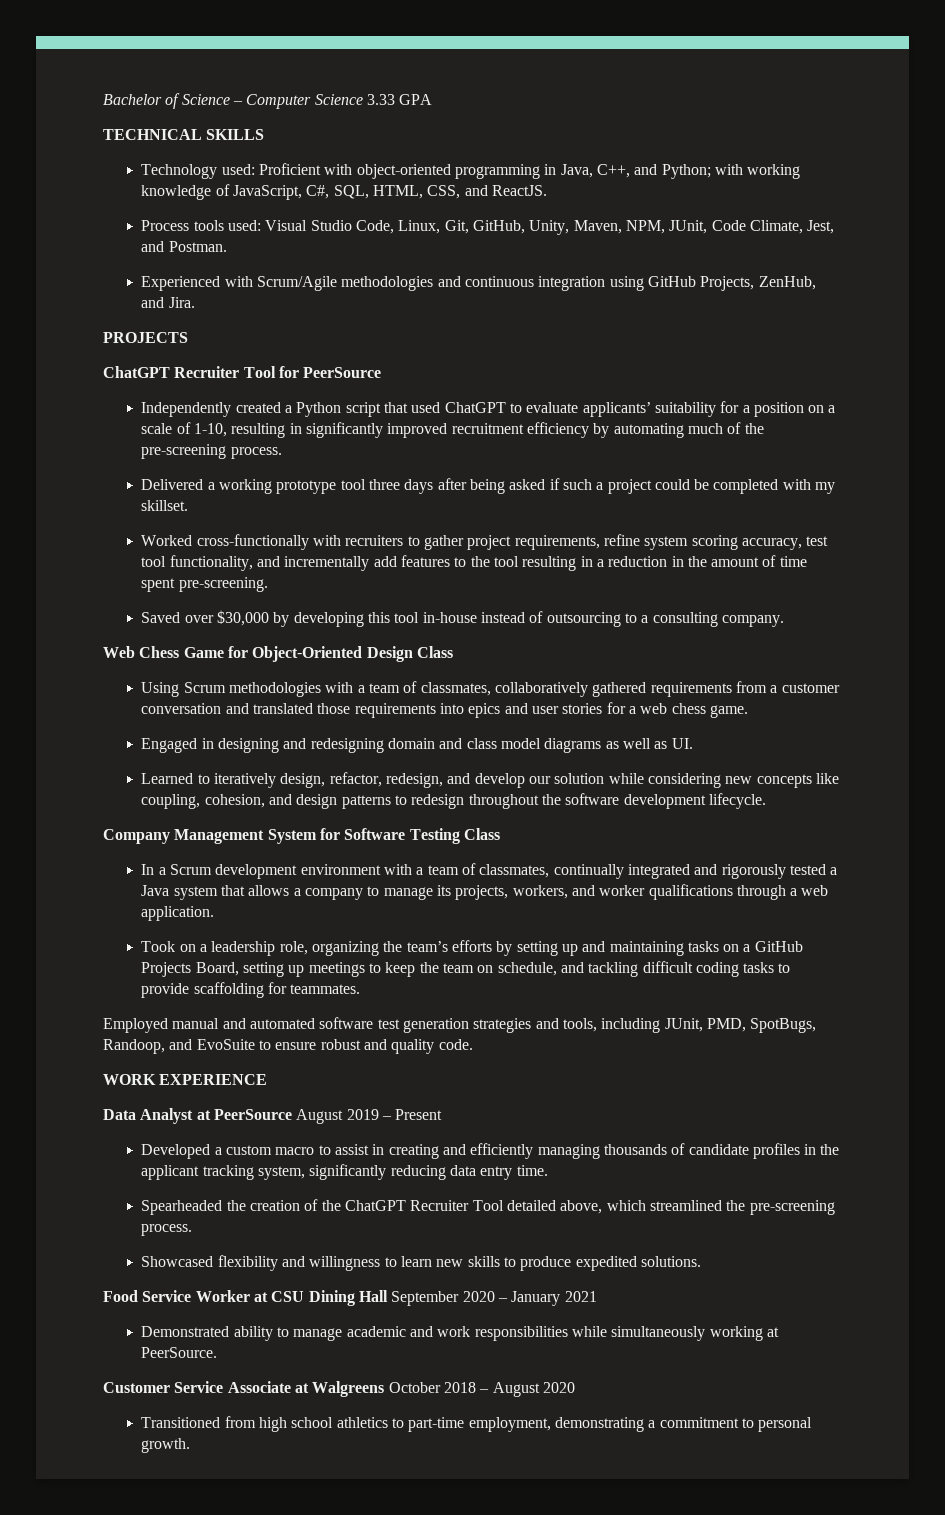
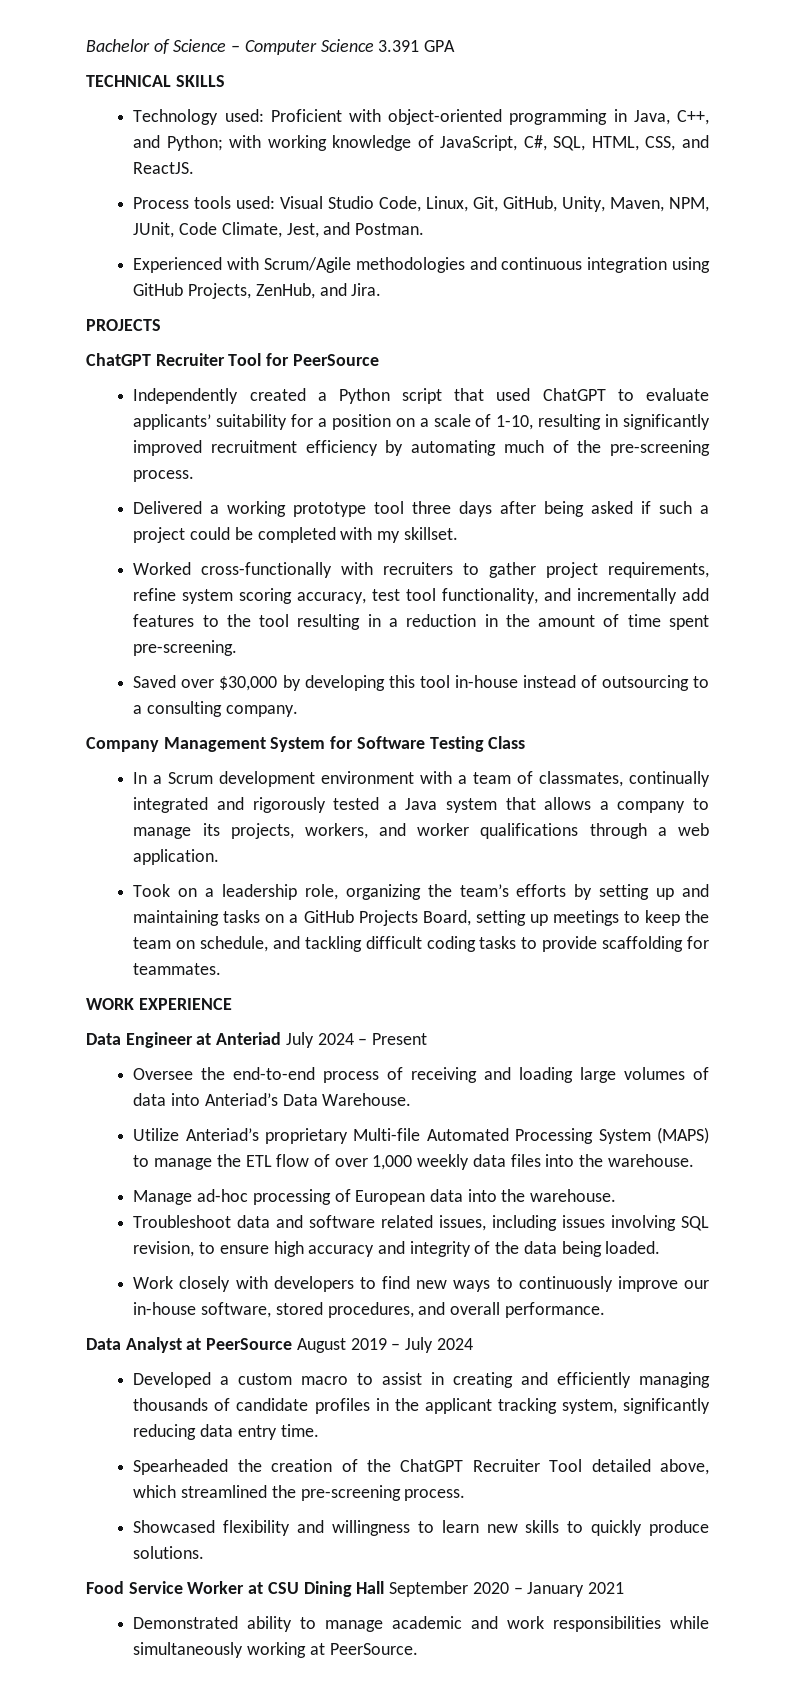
[366,94,395,105] 3.33 -> [378,40,420,52] 3.391
[103,646,453,662] [141,681,840,697] [141,702,748,718] [141,738,693,753] [141,772,839,788] [141,793,766,809] // Web Chess Game for Object-Oriented Design Class // Using Scrum methodologies with a team of classmates, collaboratively gathered requirements from a customer conversation and translated those requirements into epics and user stories for a web chess game. // Engaged in designing and redesigning domain and class model diagrams as well as UI. // Learned to iteratively design, refactor, redesign, and develop our solution while considering new concepts like coupling, cohesion, and design patterns to redesign throughout the software development lifecycle. -> (298, 711) none
[103,1017,817,1033] [103,1039,473,1054] [103,1074,268,1085] Employed manual and automated software test generation strategies and tools, including JUnit, PMD, SpotBugs, Randoop, and EvoSuite to ensure robust and quality code. // WORK EXPERIENCE -> [86,998,232,1010] [86,1032,428,1048] [133,1067,709,1083] [133,1093,412,1106] [133,1127,710,1144] [133,1154,694,1170] [133,1189,617,1205] [133,1215,710,1231] [133,1241,661,1257] [133,1276,709,1292] [133,1302,605,1318] WORK EXPERIENCE // Data Engineer at Anteriad July 2024 – Present // Oversee the end-to-end process of receiving and loading large volumes of data into Anteriad’s Data Warehouse. // Utilize Anteriad’s proprietary Multi-file Automated Processing System (MAPS) to manage the ETL flow of over 1,000 weekly data files into the warehouse. // Manage ad-hoc processing of European data into the warehouse. // Troubleshoot data and software related issues, including issues involving SQL revision, to ensure high accuracy and integrity of the data being loaded. // Work closely with developers to find new ways to continuously improve our in-house software, stored procedures, and overall performance.
[395,1109,443,1120] Present -> [405,1337,473,1353] July 2024
[520,1256,637,1271] produce expedited -> [591,1520,709,1536] quickly produce
[103,1381,575,1397] [141,1416,813,1432] [141,1438,191,1453] // Customer Service Associate at Walgreens October 2018 – August 2020 // Transitioned from high school athletics to part-time employment, demonstrating a commitment to personal growth. -> (418, 1649) none

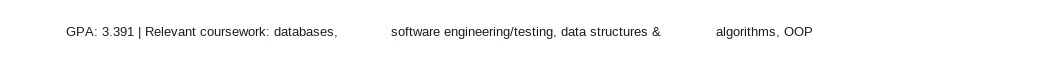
[86,39,456,55] [86,75,225,87] [133,109,709,125] [133,135,709,151] [133,162,195,174] [133,196,710,212] [133,222,424,238] [133,257,711,273] [133,283,382,299] [86,319,161,331] [86,353,379,366] [133,388,709,404] [133,414,710,430] [133,440,710,456] [133,470,195,482] [133,501,709,517] [133,527,458,543] [133,562,709,578] [133,588,710,604] [133,614,710,630] [133,640,238,656] [133,675,709,691] [133,701,298,717] [86,736,526,752] [133,771,710,787] [133,797,710,813] [133,823,709,839] [133,849,220,865] [133,884,709,900] [133,910,709,926] [133,936,709,952] [133,963,222,975] [86,998,232,1010] [86,1032,428,1048] [133,1067,709,1083] [133,1093,412,1106] [133,1127,710,1144] [133,1154,694,1170] [133,1189,617,1205] [133,1215,710,1231] [133,1241,661,1257] [133,1276,709,1292] [133,1302,605,1318] [86,1337,473,1353] [133,1372,710,1388] [133,1398,710,1414] [133,1424,319,1440] [133,1459,709,1475] [133,1485,466,1501] [133,1520,709,1536] [133,1546,205,1559] [86,1581,624,1597] [133,1616,709,1632] [133,1642,418,1658] Bachelor of Science – Computer Science 3.391 GPA // TECHNICAL SKILLS // Technology used: Proficient with object-oriented programming in Java, C++, and Python; with working knowledge of JavaScript, C#, SQL, HTML, CSS, and ReactJS. // Process tools used: Visual Studio Code, Linux, Git, GitHub, Unity, Maven, NPM, JUnit, Code Climate, Jest, and Postman. // Experienced with Scrum/Agile methodologies and continuous integration using GitHub Projects, ZenHub, and Jira. // PROJECTS // ChatGPT Recruiter Tool for PeerSource // Independently created a Python script that used ChatGPT to evaluate applicants’ suitability for a position on a scale of 1-10, resulting in significantly improved recruitment efficiency by automating much of the pre-screening process. // Delivered a working prototype tool three days after being asked if such a project could be completed with my skillset. // Worked cross-functionally with recruiters to gather project requirements, refine system scoring accuracy, test tool functionality, and incrementally add features to the tool resulting in a reduction in the amount of time spent pre-screening. // Saved over $30,000 by developing this tool in-house instead of outsourcing to a consulting company. // Company Management System for Software Testing Class // In a Scrum development environment with a team of classmates, continually integrated and rigorously tested a Java system that allows a company to manage its projects, workers, and worker qualifications through a web application. // Took on a leadership role, organizing the team’s efforts by setting up and maintaining tasks on a GitHub Projects Board, setting up meetings to keep the team on schedule, and tackling difficult coding tasks to provide scaffolding for teammates. // WORK EXPERIENCE // Data Engineer at Anteriad July 2024 – Present // Oversee the end-to-end process of receiving and loading large volumes of data into Anteriad’s Data Warehouse. // Utilize Anteriad’s proprietary Multi-file Automated Processing System (MAPS) to manage the ETL flow of over 1,000 weekly data files into the warehouse. // Manage ad-hoc processing of European data into the warehouse. // Troubleshoot data and software related issues, including issues involving SQL revision, to ensure high accuracy and integrity of the data being loaded. // Work closely with developers to find new ways to continuously improve our in-house software, stored procedures, and overall performance. // Data Analyst at PeerSource August 2019 – July 2024 // Developed a custom macro to assist in creating and efficiently managing thousands of candidate profiles in the applicant tracking system, significantly reducing data entry time. // Spearheaded the creation of the ChatGPT Recruiter Tool detailed above, which streamlined the pre-screening process. // Showcased flexibility and willingness to learn new skills to quickly produce solutions. // Food Service Worker at CSU Dining Hall September 2020 – January 2021 // Demonstrated ability to manage academic and work responsibilities while simultaneously working at PeerSource. -> [65,27,813,39] GPA: 3.391 | Relevant coursework: databases, software engineering/testing, data structures & algorithms, OOP

